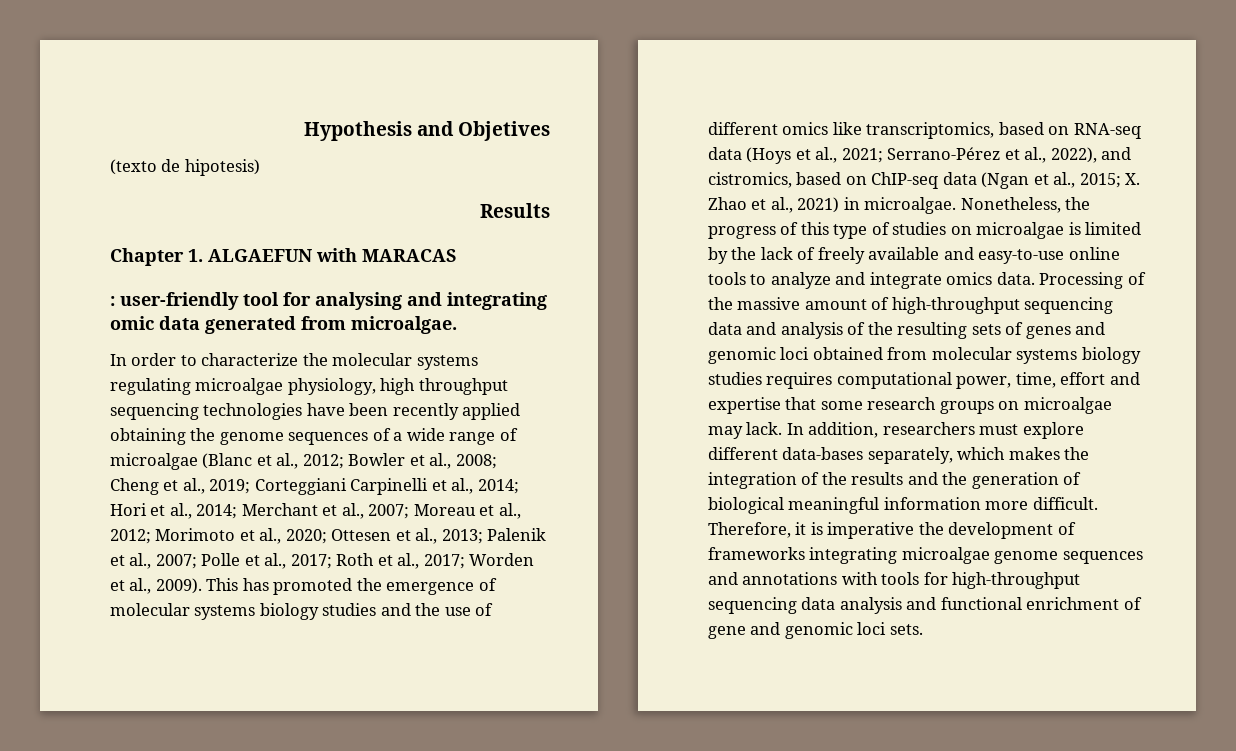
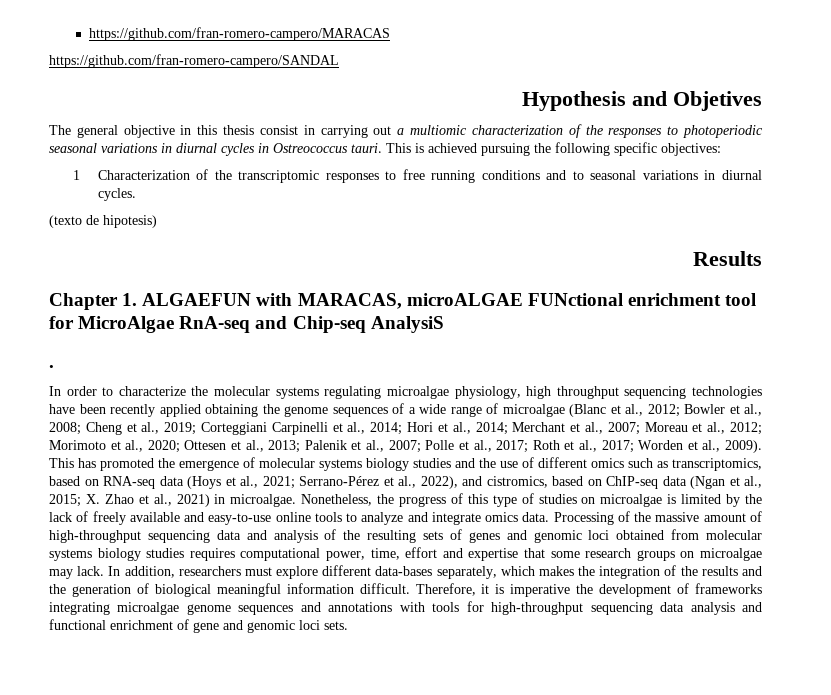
(303, 131) none -> [88,27,390,41] [49,54,339,68] https://github.com/fran-romero-campero/MARACAS // https://github.com/fran-romero-campero/SANDAL //
(550, 131) none -> [49,124,764,138] [49,142,721,156] [73,169,762,183] [97,188,136,201] // The general objective in this thesis consist in carrying out a multiomic characterization of the responses to photoperiodic seasonal variations in diurnal cycles in Ostreococcus tauri. This is achieved pursuing the following specific objectives: // 1 Characterization of the transcriptomic responses to free running conditions and to seasonal variations in diurnal cycles.
[362,249,457,262] [110,292,547,310] [110,316,457,334] MARACAS // : user-friendly tool for analysing and integrating omic data generated from microalgae. -> [297,293,757,309] [49,316,444,333] [49,365,54,368] MARACAS, microALGAE FUNctional enrichment tool for MicroAlgae RnA-seq and Chip-seq AnalysiS // .
[832,122,862,135] like -> [628,458,668,468] such as
[985,501,1029,510] more -> (354, 588) none

